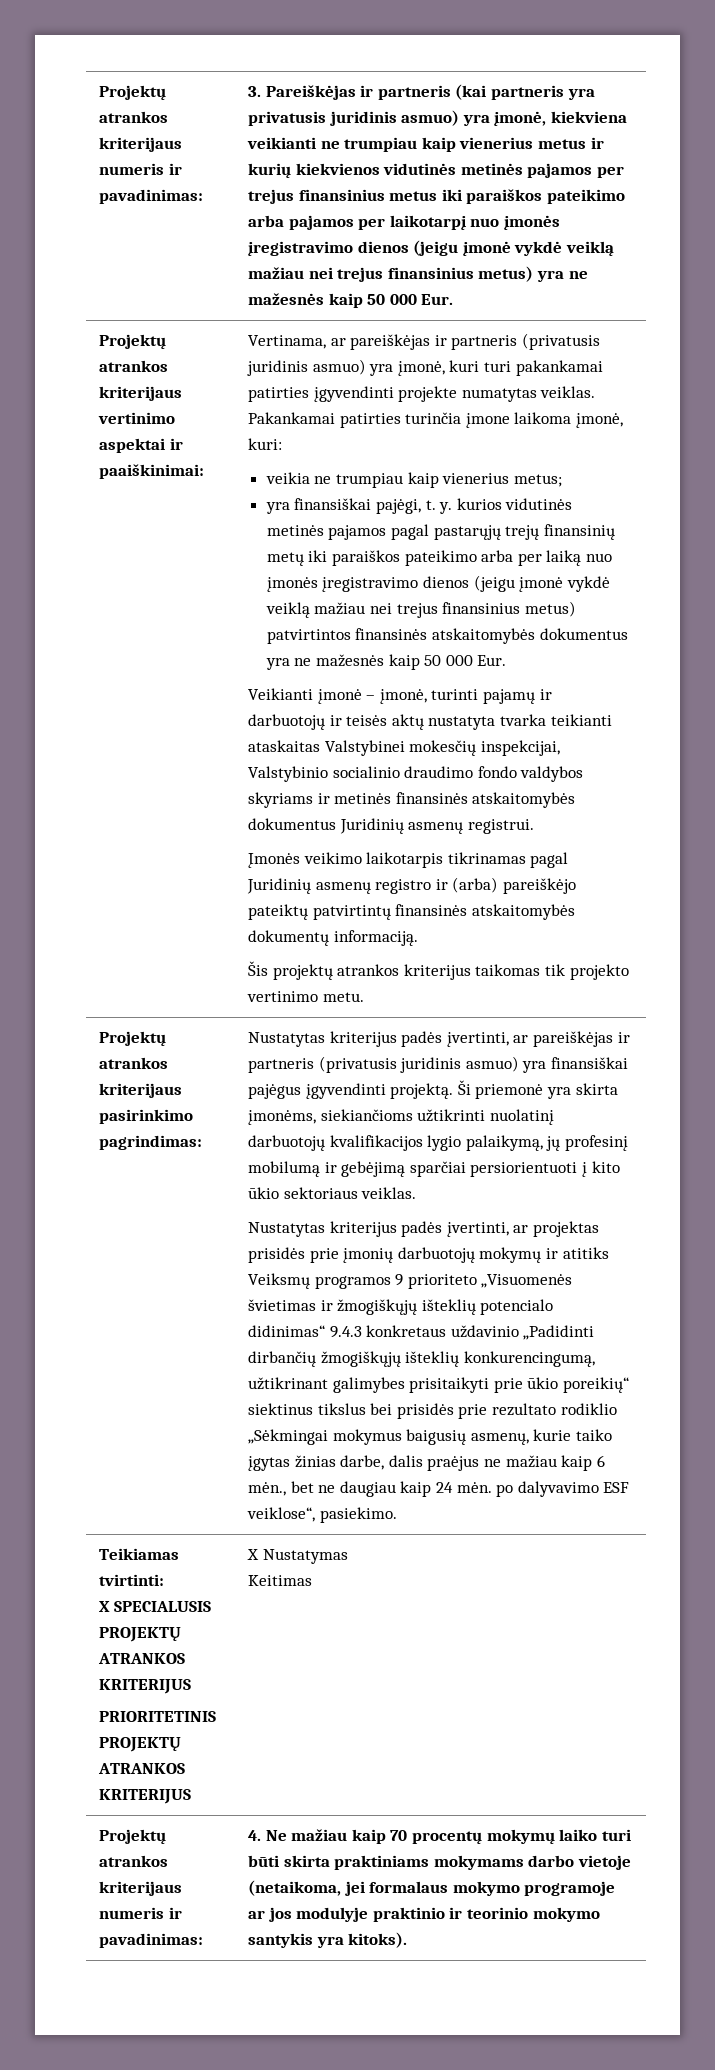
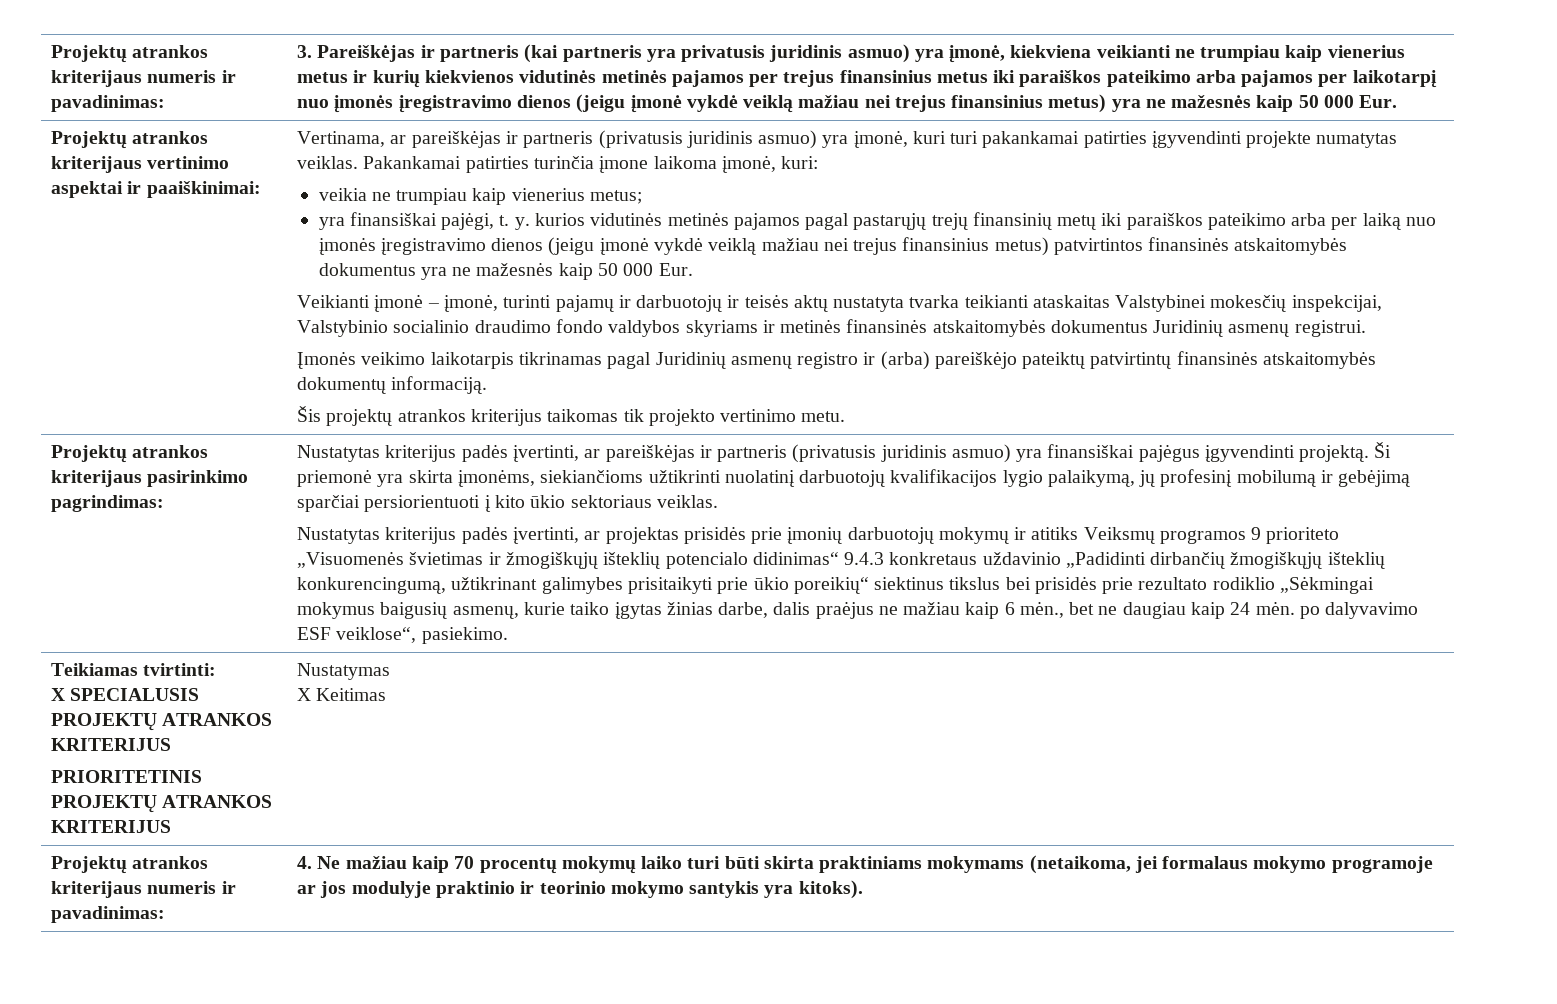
[247,1549,260,1560] X -> (172, 826) none
(348, 1556) none -> [297,688,312,701] X
[528,1855,632,1870] darbo vietoje -> (1025, 864) none

